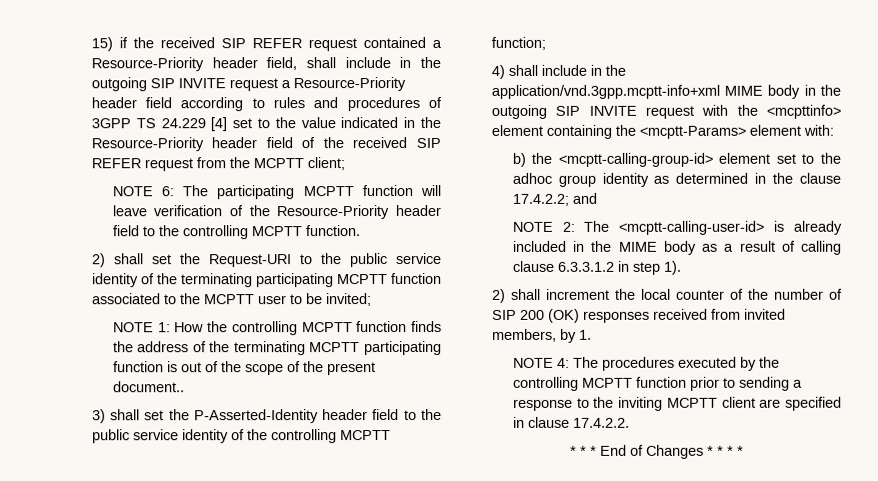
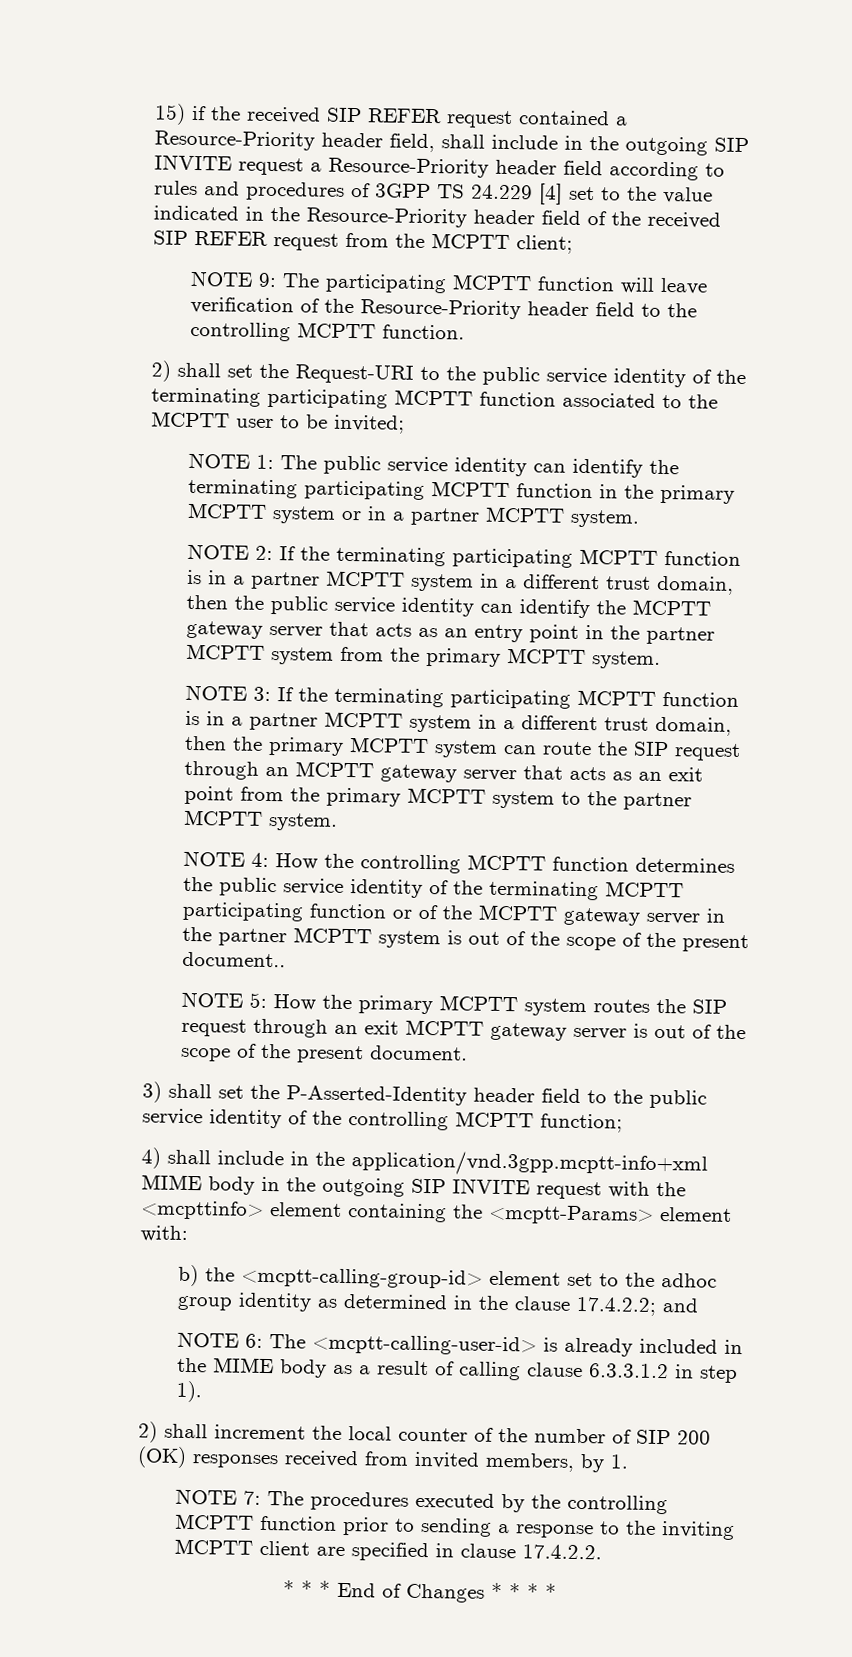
[160,186,174,197] 6: -> [257,272,277,288] 9:
(171, 327) none -> [279,455,679,478] [187,478,735,504] [186,502,640,528] [186,543,741,568] [186,569,734,595] [185,594,711,619] [185,620,715,645] [185,643,661,669] [184,684,739,709] [184,710,732,736] [183,735,741,761] [183,760,703,783] [183,785,692,811] [183,809,338,831] [182,850,269,867] The public service identity can identify the terminating participating MCPTT function in the primary MCPTT system or in a partner MCPTT system. // NOTE 2: If the terminating participating MCPTT function is in a partner MCPTT system in a different trust domain, then the public service identity can identify the MCPTT gateway server that acts as an entry point in the partner MCPTT system from the primary MCPTT system. // NOTE 3: If the terminating participating MCPTT function is in a partner MCPTT system in a different trust domain, then the primary MCPTT system can route the SIP request through an MCPTT gateway server that acts as an exit point from the primary MCPTT system to the partner MCPTT system. // NOTE 4:
[411,320,442,333] [112,341,190,353] finds the address -> [634,857,735,873] [182,876,423,898] determines the public service identity
(164, 367) none -> [391,904,726,926] [181,926,441,949] or of the MCPTT gateway server in the partner MCPTT system
(185, 387) none -> [180,991,727,1017] [180,1018,746,1041] [180,1043,468,1064] // NOTE 5: How the primary MCPTT system routes the SIP request through an exit MCPTT gateway server is out of the scope of the present document.
[561,221,575,232] 2: -> [244,1333,263,1348] 6:
[556,357,570,368] 4: -> [242,1490,261,1505] 7:

